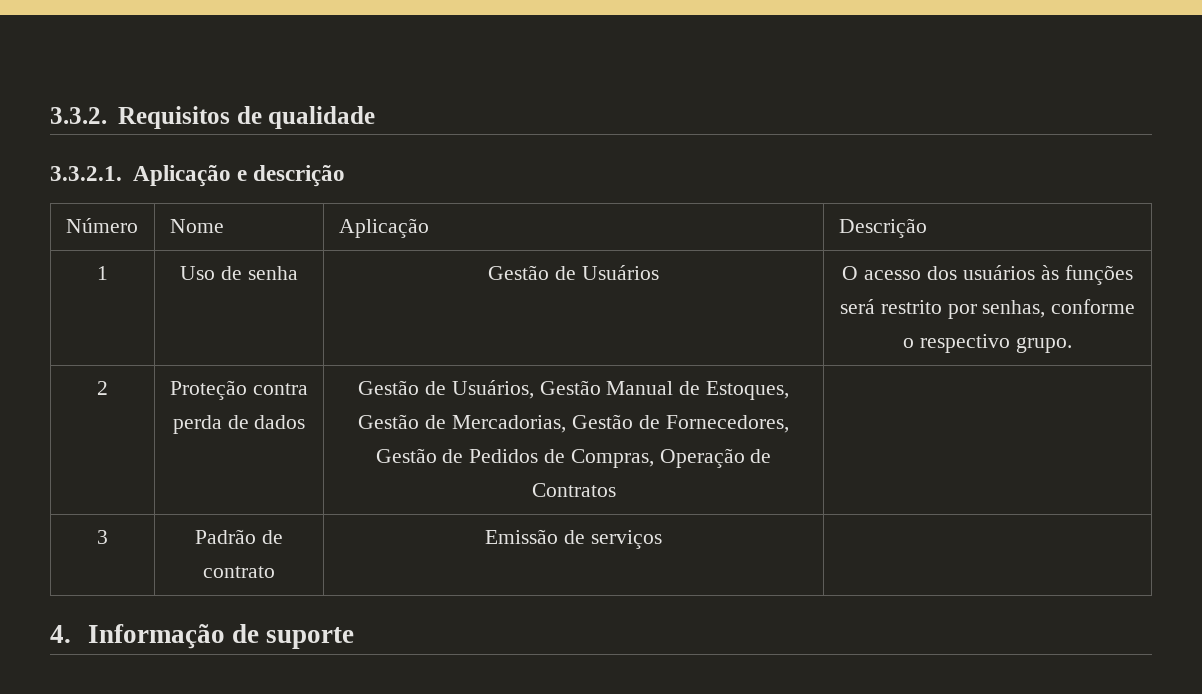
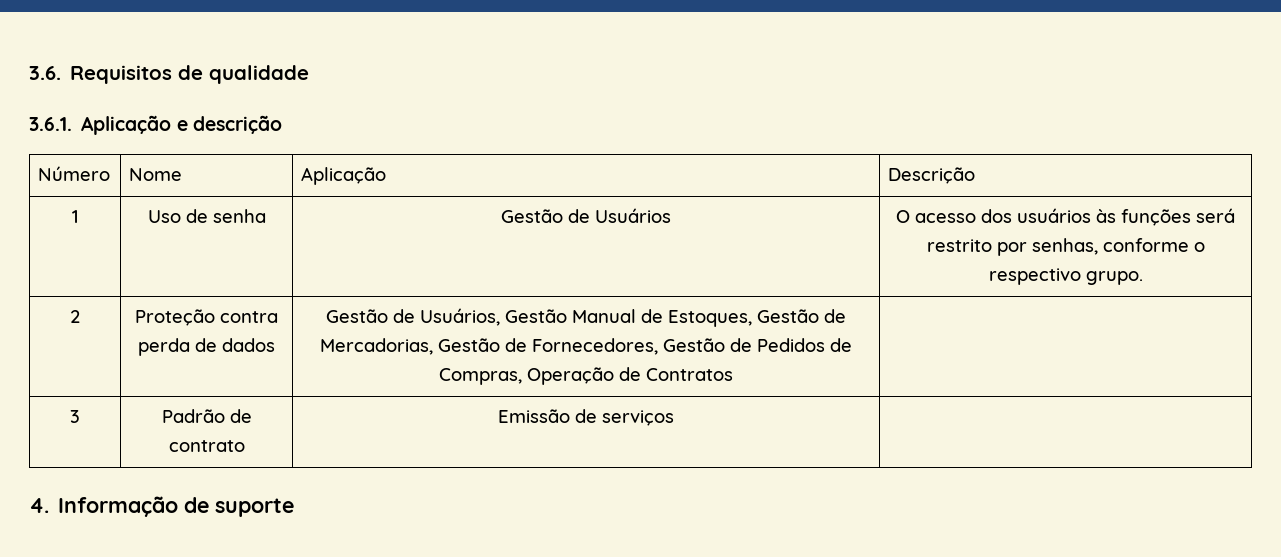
[50,107,107,124] 3.3.2. -> [29,66,61,80] 3.6.
[50,166,122,181] 3.3.2.1. -> [29,117,72,131] 3.6.1.

